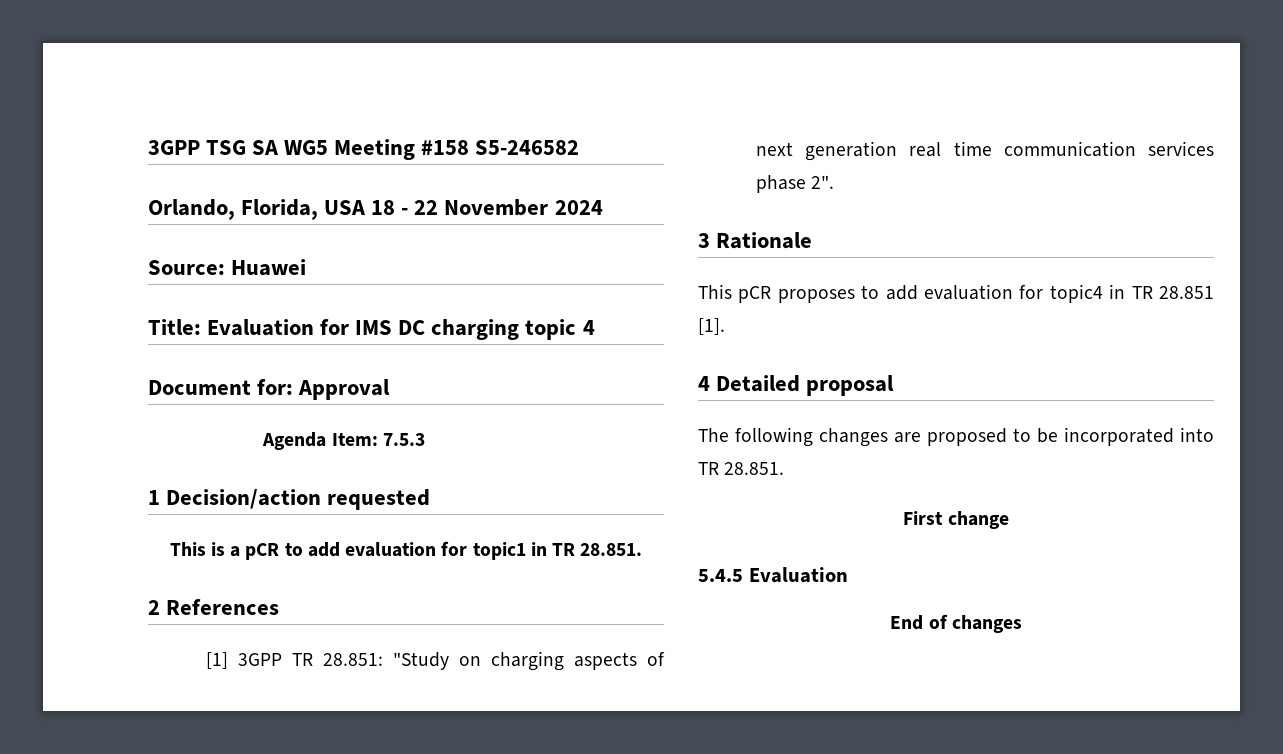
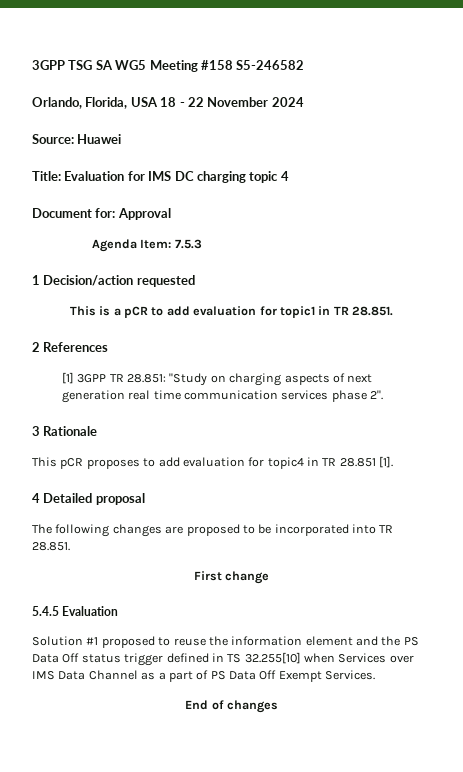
(848, 575) none -> [32,636,419,648] [32,652,414,666] [32,670,376,682] // Solution #1 proposed to reuse the information element and the PS Data Off status trigger defined in TS 32.255[10] when Services over IMS Data Channel as a part of PS Data Off Exempt Services.

